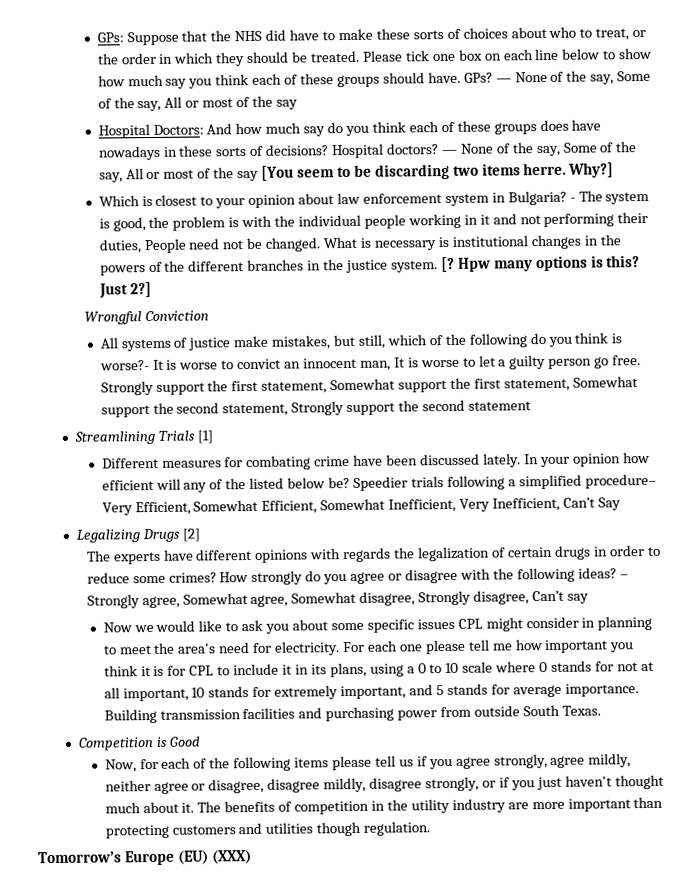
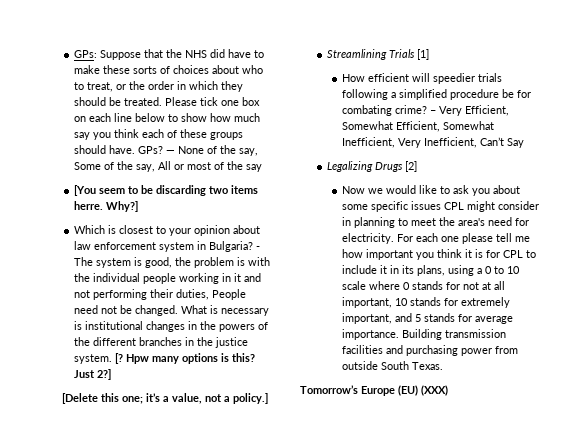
[97,119,602,139] [97,141,638,161] [98,167,260,183] Hospital Doctors: And how much say do you think each of these groups does have nowadays in these sorts of decisions? Hospital doctors? — None of the say, Some of the say, All or most of the say -> (263, 168) none
[83,310,209,325] [99,332,623,352] [99,355,642,371] [100,376,638,396] [100,399,531,418] [73,430,213,445] [101,451,650,471] [101,473,657,493] Wrongful Conviction // All systems of justice make mistakes, but still, which of the following do you think is worse?- It is worse to convict an innocent man, It is worse to let a guilty person go free. Strongly support the first statement, Somewhat support the first statement, Somewhat support the second statement, Strongly support the second statement // Streamlining Trials [1] // Different measures for combating crime have been discussed lately. In your opinion how efficient will any of the listed below be? Speedier trials following a simplified procedure– -> [61,393,268,404] [327,49,430,60] [342,73,503,84] [342,89,532,100] [342,105,437,116] [Delete this one; it’s a value, not a policy.] // Streamlining Trials [1] // How efficient will speedier trials following a simplified procedure be for combating crime? –
[86,545,661,565] [86,567,629,585] [86,590,589,609] // The experts have different opinions with regards the legalization of certain drugs in order to reduce some crimes? How strongly do you agree or disagree with the following ideas? – Strongly agree, Somewhat agree, Somewhat disagree, Strongly disagree, Can’t say -> (418, 166) none
[77,736,201,751] [104,753,632,773] [104,774,664,794] [104,796,664,815] [104,821,431,839] // Competition is Good // Now, for each of the following items please tell us if you agree strongly, agree mildly, neither agree or disagree, disagree mildly, disagree strongly, or if you just haven't thought much about it. The benefits of competition in the utility industry are more important than protecting customers and utilities though regulation. -> (444, 366) none

